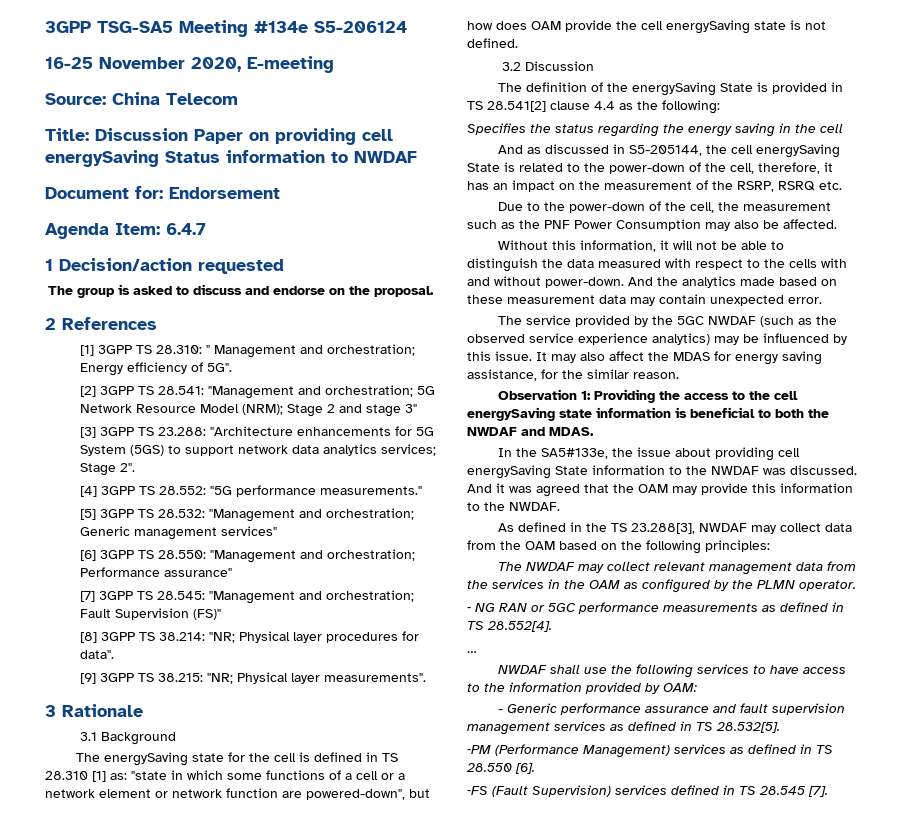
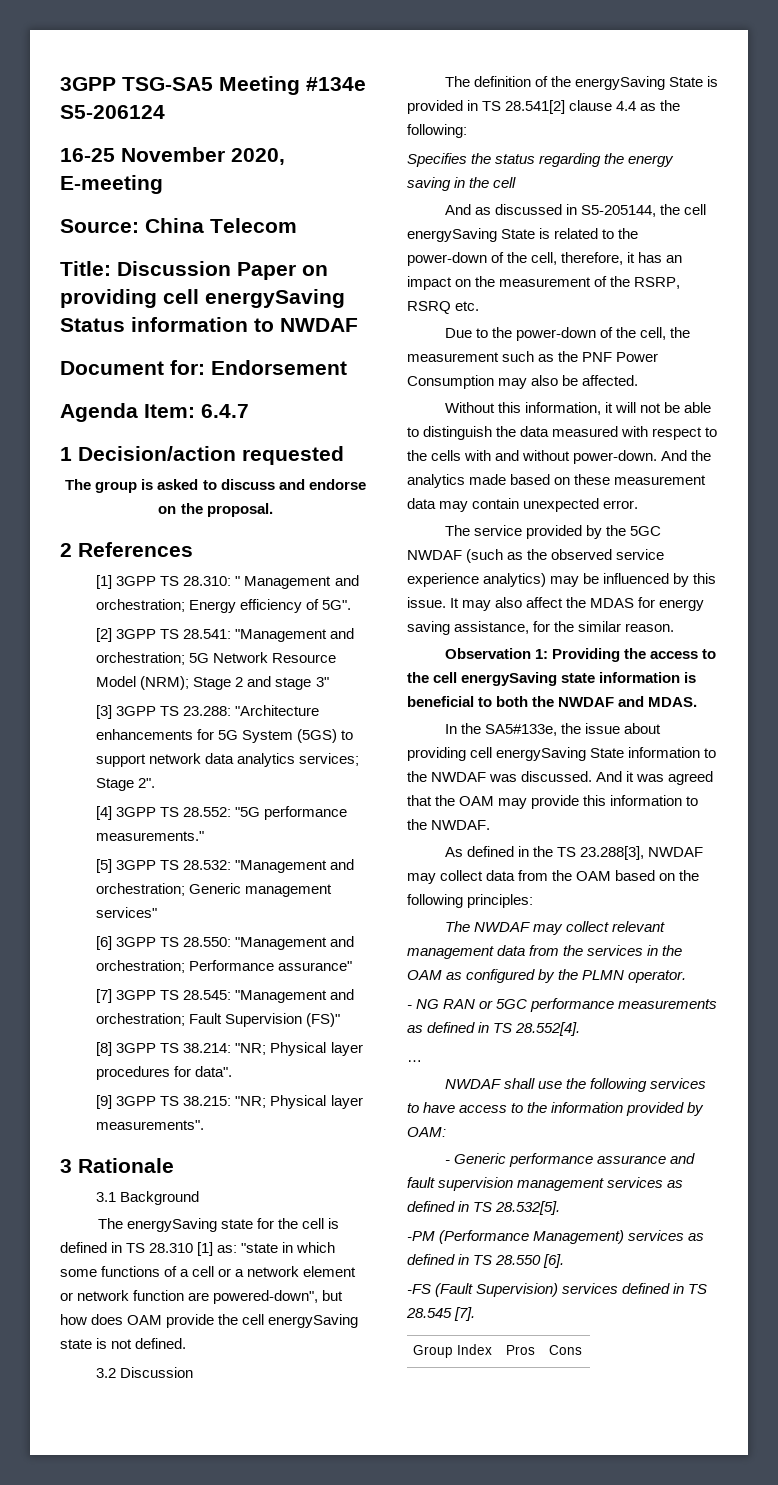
(828, 791) none -> [413,1344,493,1358] [506,1345,536,1355] [549,1345,583,1355] // Group Index | Pros | Cons

